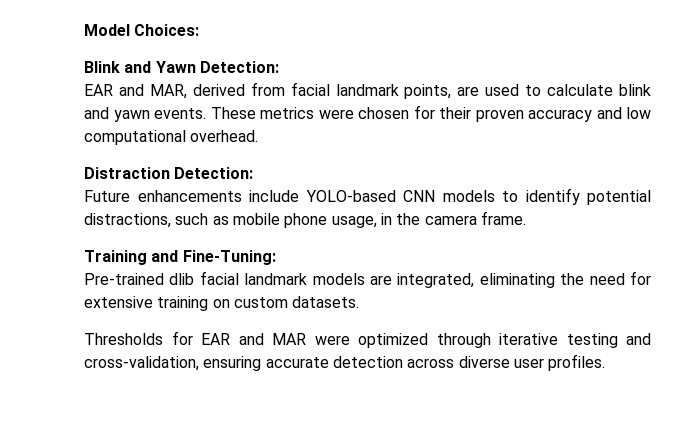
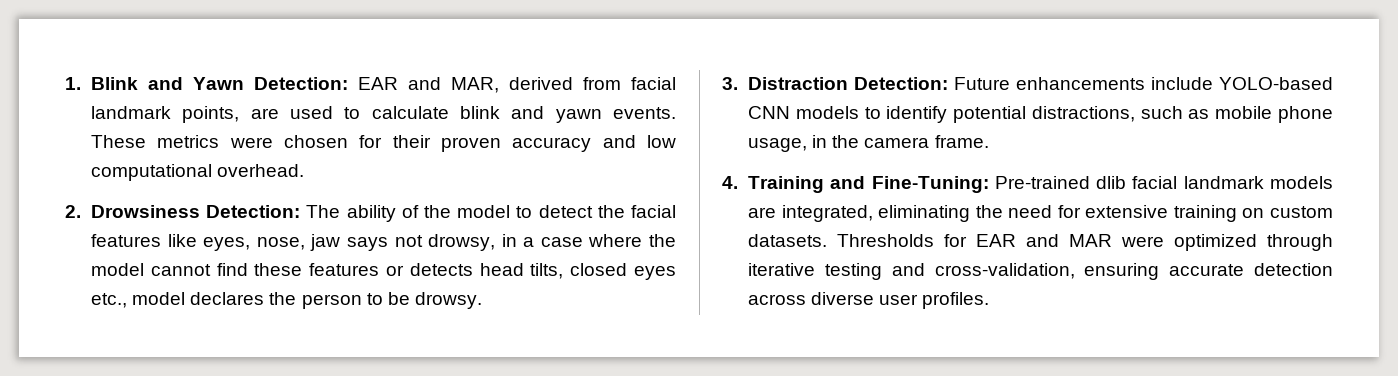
[84,24,200,36] Model Choices: // -> [65,77,81,90] 1.
(279, 67) // -> (349, 83) none
(259, 136) none -> [65,205,676,222] [91,234,676,251] [91,263,677,280] [91,292,482,309] [722,77,738,90] 2. Drowsiness Detection: The ability of the model to detect the facial features like eyes, nose, jaw says not drowsy, in a case where the model cannot find these features or detects head tilts, closed eyes etc., model declares the person to be drowsy. // 3.
(254, 173) // -> (949, 83) none
(526, 218) none -> [722,176,738,189] 4.
(276, 257) // -> (989, 184) none
(360, 302) // -> (828, 240) none

